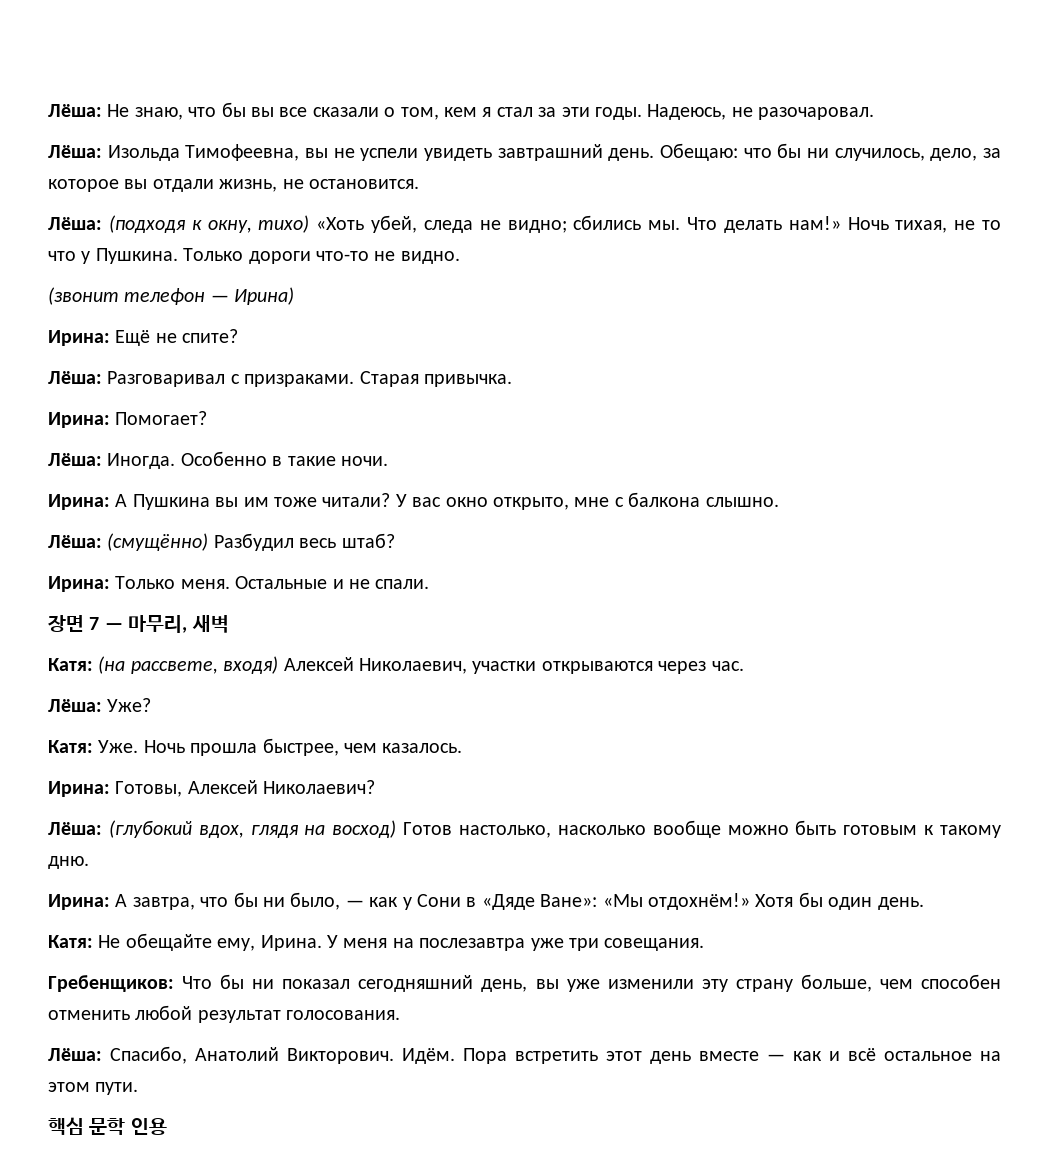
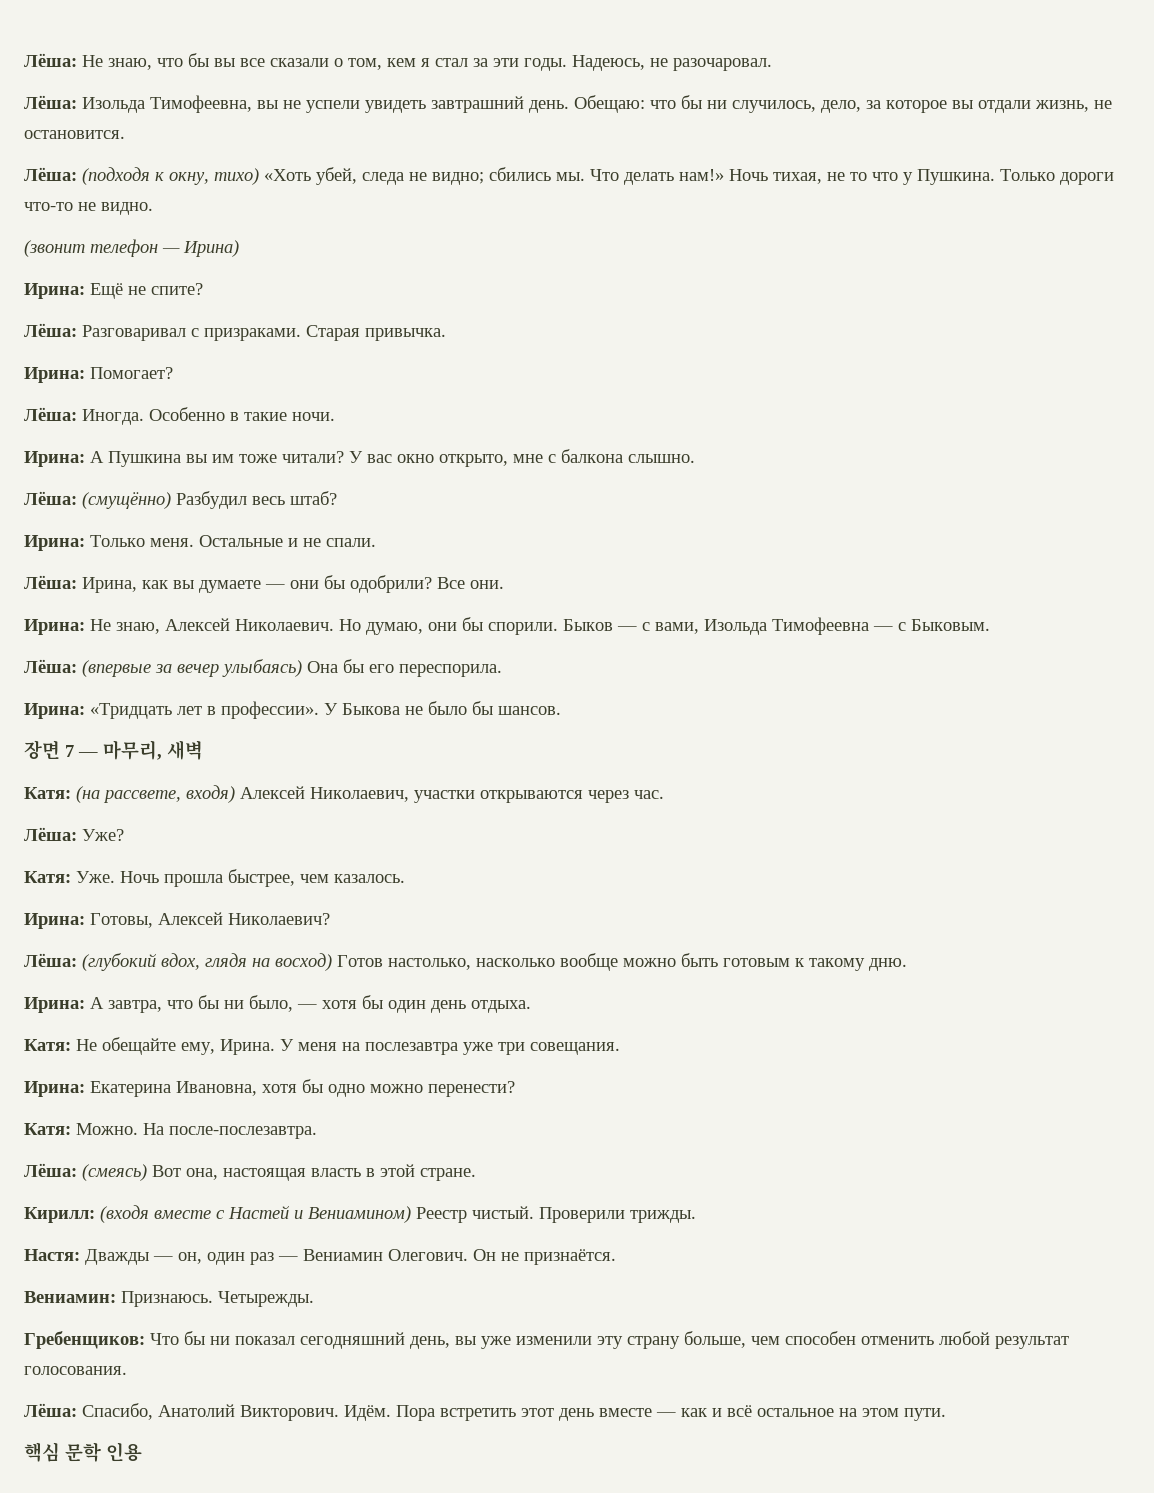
(430, 584) none -> [24,575,504,593] [24,617,990,635] [24,659,502,677] [24,701,561,719] // Лёша: Ирина, как вы думаете — они бы одобрили? Все они. // Ирина: Не знаю, Алексей Николаевич. Но думаю, они бы спорили. Быков — с вами, Изольда Тимофеевна — с Быковым. // Лёша: (впервые за вечер улыбаясь) Она бы его переспорила. // Ирина: «Тридцать лет в профессии». У Быкова не было бы шансов.
[369,892,924,910] как у Сони в «Дяде Ване»: «Мы отдохнём!» Хотя бы один день. -> [322,995,531,1013] хотя бы один день отдыха.
(705, 944) none -> [24,1079,515,1097] [24,1123,317,1139] [24,1163,476,1181] [24,1205,696,1223] [24,1249,616,1265] [24,1291,314,1307] // Ирина: Екатерина Ивановна, хотя бы одно можно перенести? // Катя: Можно. На после-послезавтра. // Лёша: (смеясь) Вот она, настоящая власть в этой стране. // Кирилл: (входя вместе с Настей и Вениамином) Реестр чистый. Проверили трижды. // Настя: Дважды — он, один раз — Вениамин Олегович. Он не признаётся. // Вениамин: Признаюсь. Четырежды.

